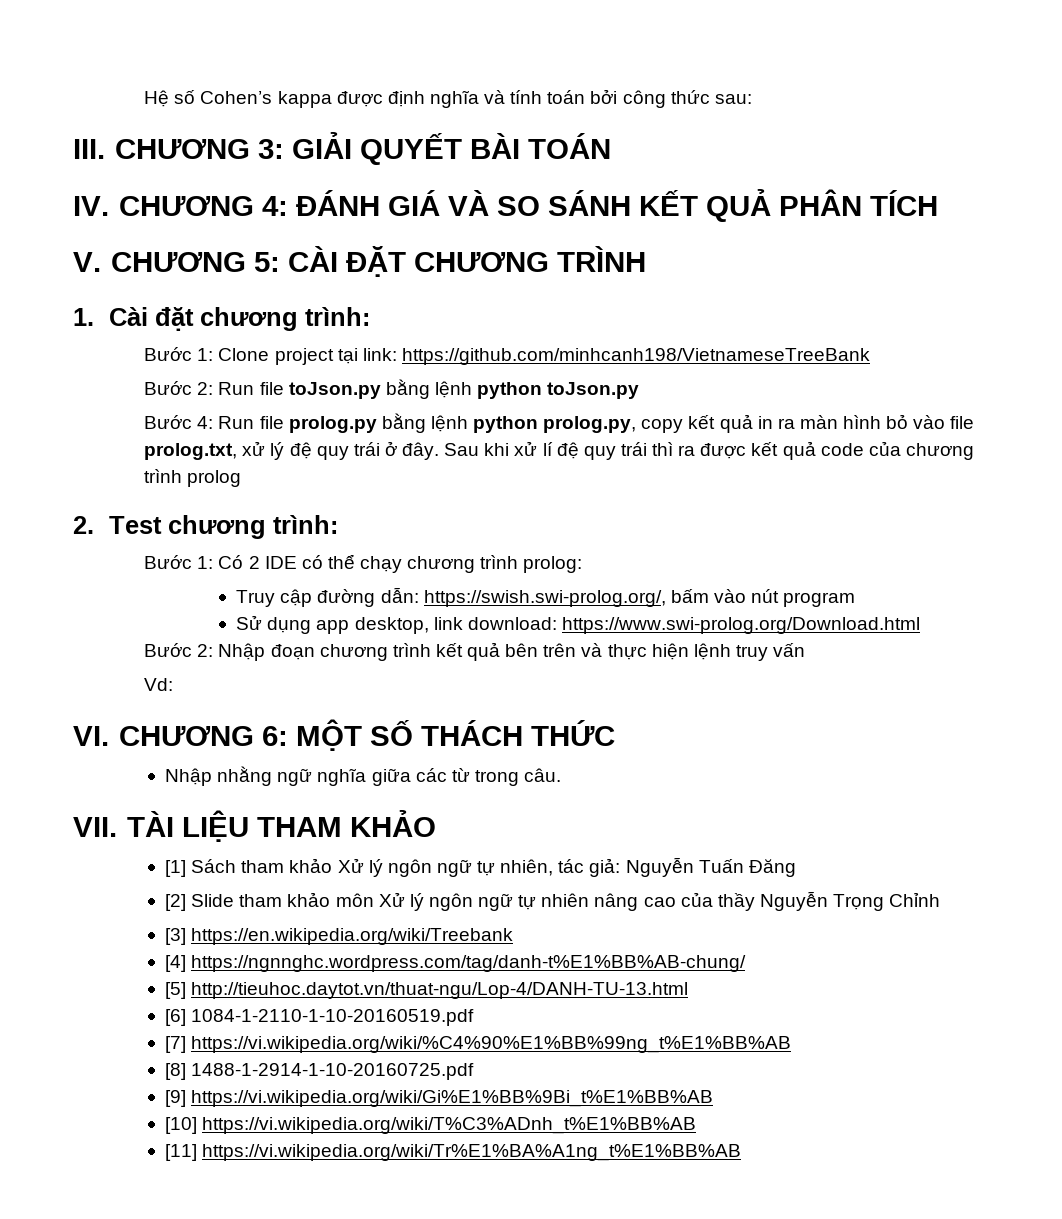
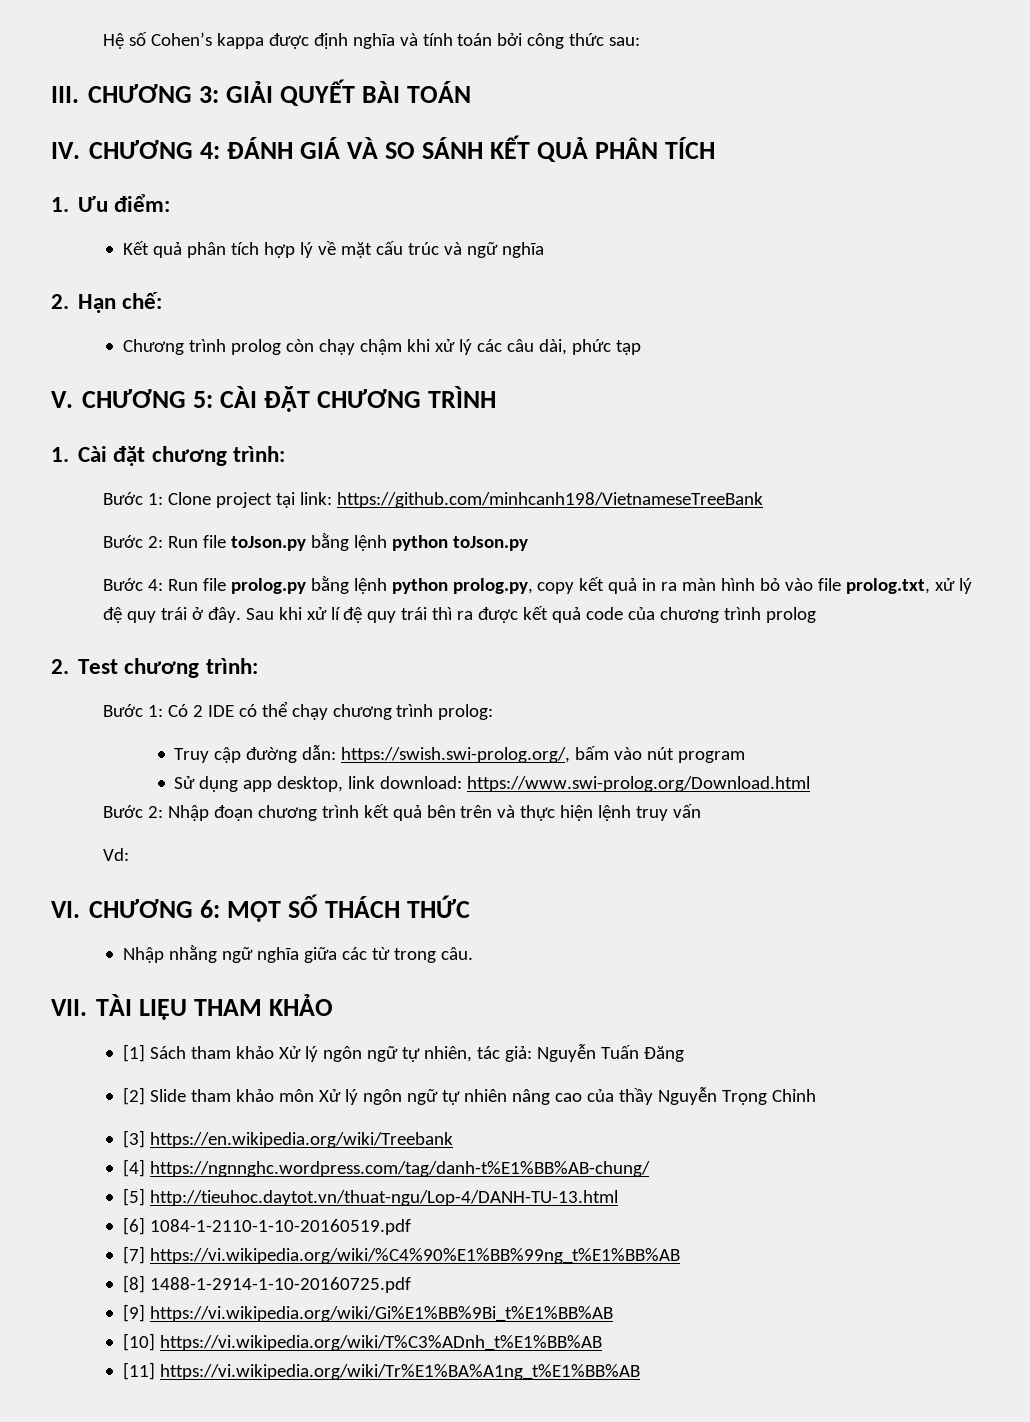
(938, 203) none -> [51,194,171,212] [122,241,544,258] [51,292,163,313] [122,339,641,355] // 1. Ưu điểm: // Kết quả phân tích hợp lý về mặt cấu trúc và ngữ nghĩa // 2. Hạn chế: // Chương trình prolog còn chạy chậm khi xử lý các câu dài, phức tạp

